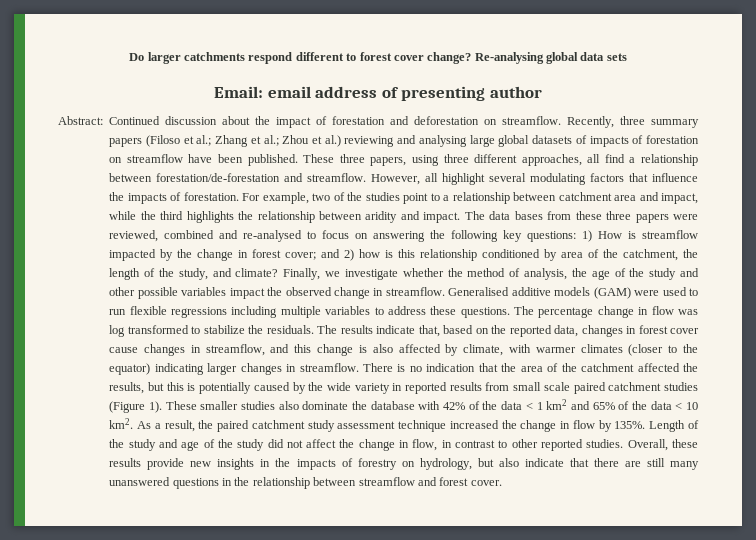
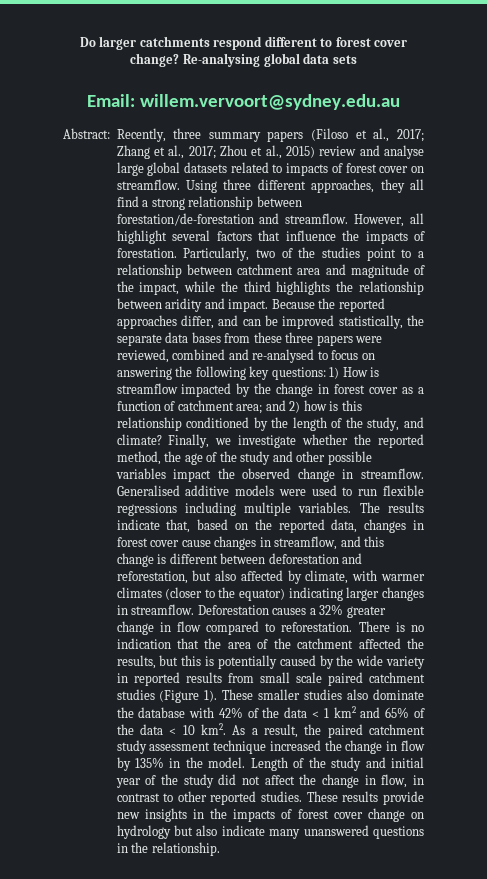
[267,86,542,101] [58,116,562,128] email address of presenting author // Abstract: Continued discussion about the impact of forestation and deforestation on streamflow. -> [140,94,401,110] [63,128,110,139] willem.vervoort@sydney.edu.au // Abstract:
[196,135,700,147] [109,154,439,166] al.; Zhang et al.; Zhou et al.) reviewing and analysing large global datasets of impacts of forestation on streamflow have been published. These three papers, using -> [373,128,425,142] [116,145,424,159] [116,162,425,176] [116,179,217,193] al., 2017; Zhang et al., 2017; Zhou et al., 2015) review and analyse large global datasets related to impacts of forest cover on streamflow. Using
(582, 160) none -> [380,179,405,193] they
(636, 160) none -> [151,198,185,210] strong
[530,173,587,185] modulating -> (210, 235) none
[242,192,309,204] For example, -> [183,247,250,261] Particularly,
(659, 196) none -> [350,264,425,278] [116,281,134,292] magnitude of the
[464,211,485,220] The -> [271,298,385,312] [116,315,424,329] [116,334,162,346] Because the reported approaches differ, and can be improved statistically, the separate
[285,252,317,260] cover; -> [369,387,425,394] [116,400,263,414] cover as a function of catchment area;
[561,249,679,261] area of the catchment, -> (268, 424) none
[467,268,568,280] method of analysis, -> [378,434,424,448] [116,451,161,465] reported method,
[593,287,631,299] (GAM) -> (275, 490) none
[325,306,698,318] [109,325,314,337] variables to address these questions. The percentage change in flow was log transformed to stabilize the residuals. -> [298,502,352,513] variables.
(367, 349) none -> [169,553,363,564] [116,570,212,584] different between deforestation and reforestation, but
(359, 367) none -> [197,604,386,618] [116,621,353,635] Deforestation causes a 32% greater change in flow compared to reforestation.
[614,421,646,429] 135%. -> [134,757,246,768] 135% in the model.
[181,441,200,451] age -> [390,757,424,768] [115,778,141,788] initial year
[627,439,698,451] Overall, these -> [306,791,338,802] These
[357,458,665,470] forestry on hydrology, but also indicate that there are still -> [297,808,425,822] [116,825,265,839] forest cover change on hydrology but also indicate
[252,477,502,489] relationship between streamflow and forest cover. -> [151,842,220,856] relationship.

